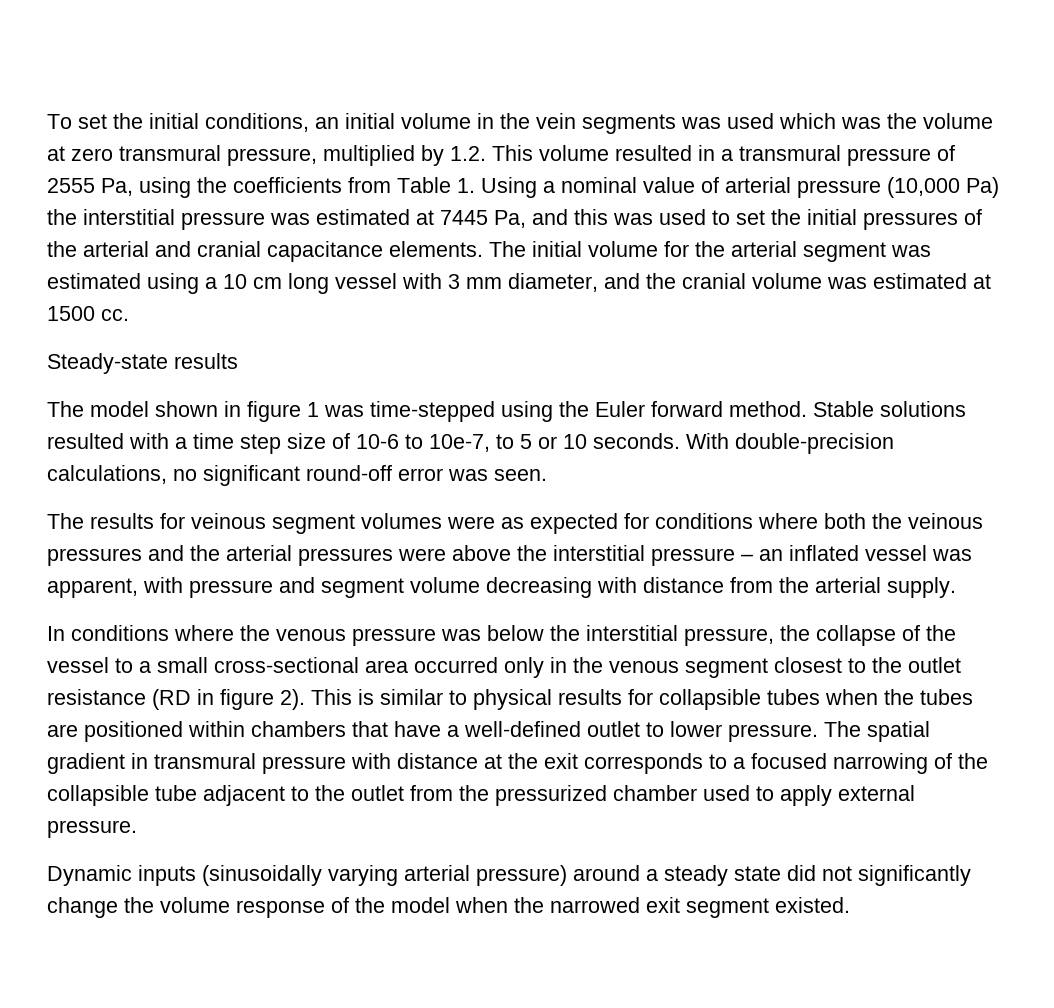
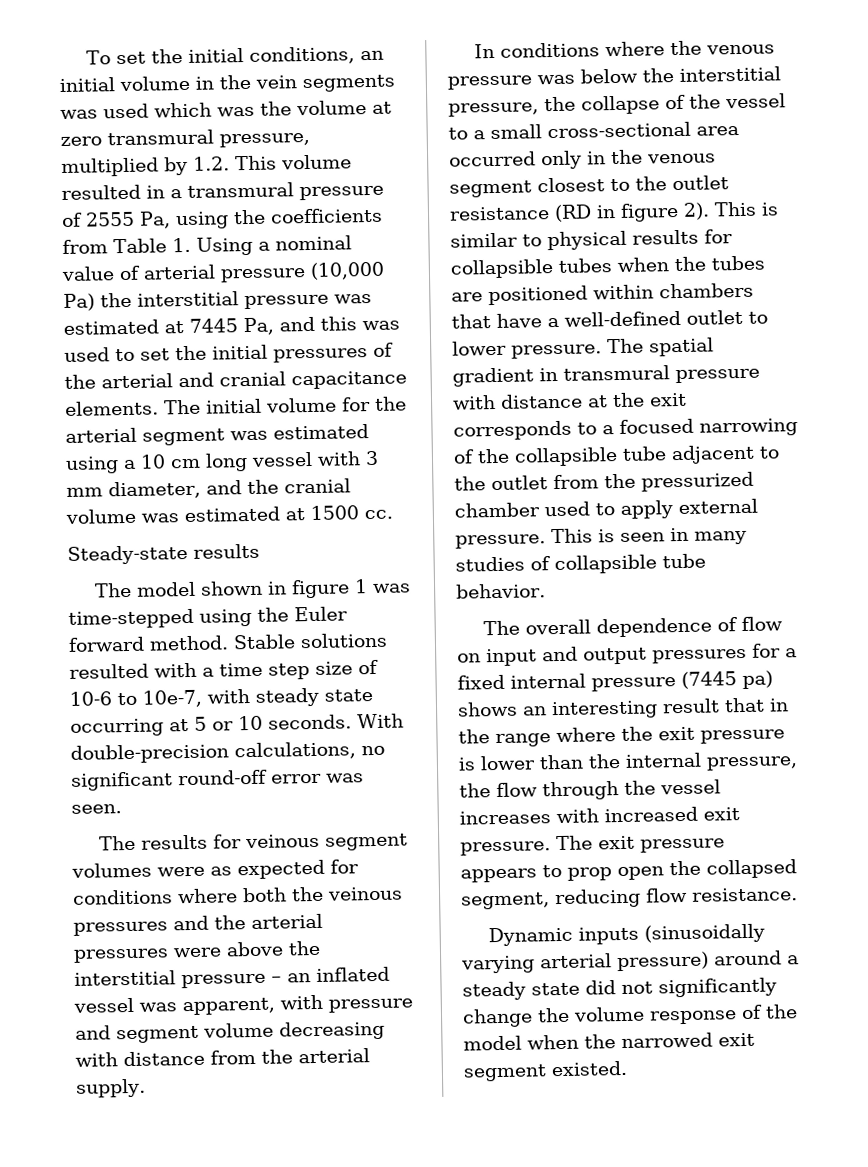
[496,434,514,449] to -> [207,687,373,707] [70,718,189,737] with steady state occurring at
(137, 829) none -> [551,527,747,545] [455,553,706,575] [456,583,546,599] [482,616,783,638] [457,643,797,667] [457,670,773,692] [457,697,789,720] [458,726,785,748] [458,752,798,771] [459,779,721,801] [459,806,740,825] [460,835,725,856] [460,859,797,883] [461,887,798,910] This is seen in many studies of collapsible tube behavior. // The overall dependence of flow on input and output pressures for a fixed internal pressure (7445 pa) shows an interesting result that in the range where the exit pressure is lower than the internal pressure, the flow through the vessel increases with increased exit pressure. The exit pressure appears to prop open the collapsed segment, reducing flow resistance.

